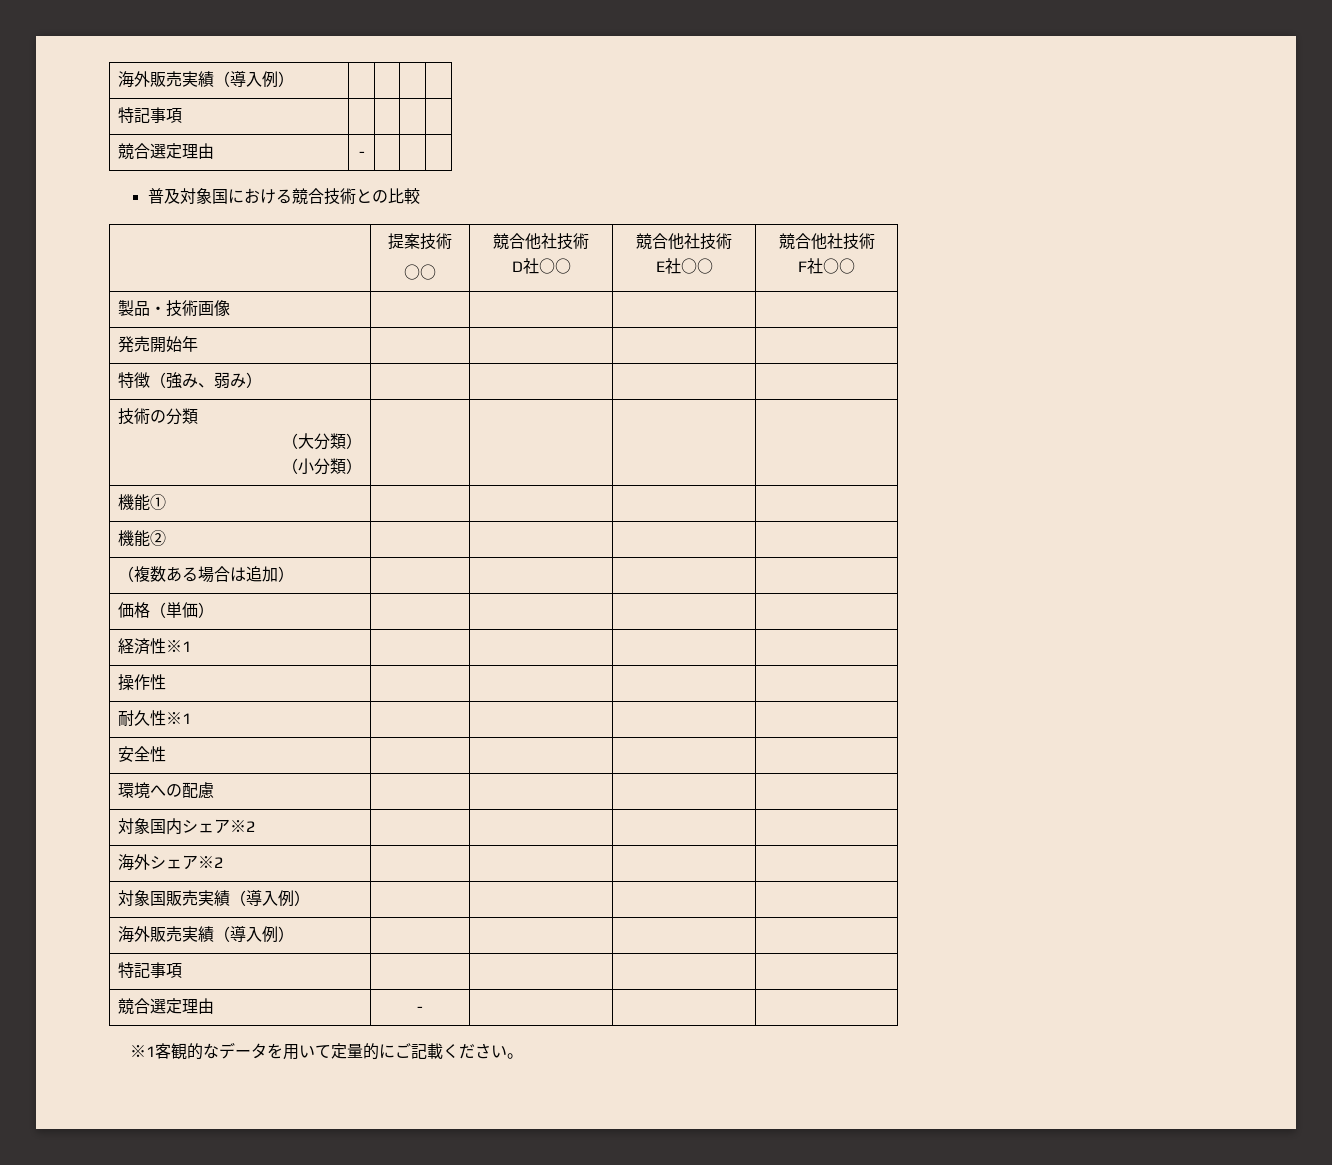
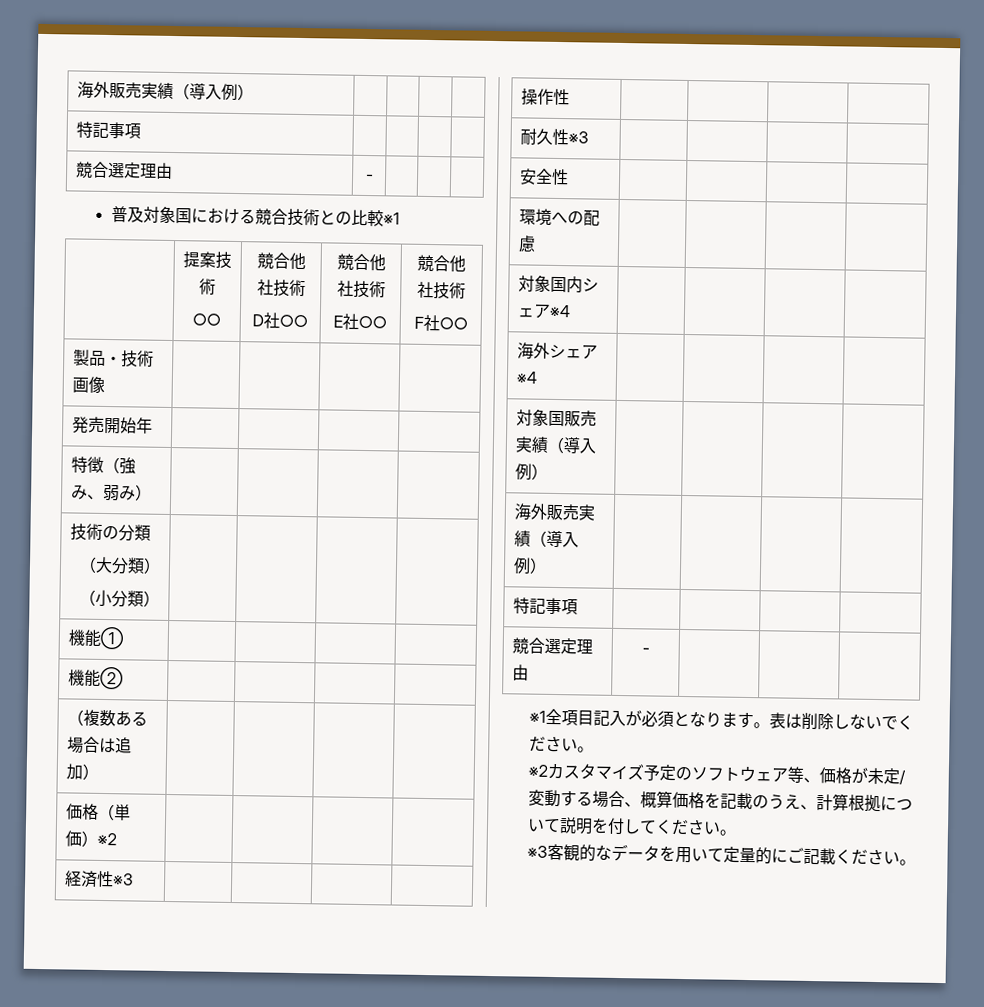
(420, 196) none -> [382,212,400,225] ※1
(214, 610) none -> [96,832,117,846] ※2
[165,640,191,652] ※1 -> [112,873,134,886] ※3
[165,712,191,724] ※1 -> [567,131,589,144] ※3
[229,820,255,832] ※2 -> [548,304,571,318] ※4
[197,856,223,868] ※2 -> [515,371,538,384] ※4
(156, 1051) none -> [545,708,915,730] [529,735,595,753] [528,763,907,785] [528,789,914,813] [527,817,737,836] [527,845,549,858] 全項目記入が必須となります。表は削除しないでください。 // ※2カスタマイズ予定のソフトウェア等、価格が未定/変動する場合、概算価格を記載のうえ、計算根拠について説明を付してください。 // ※3

